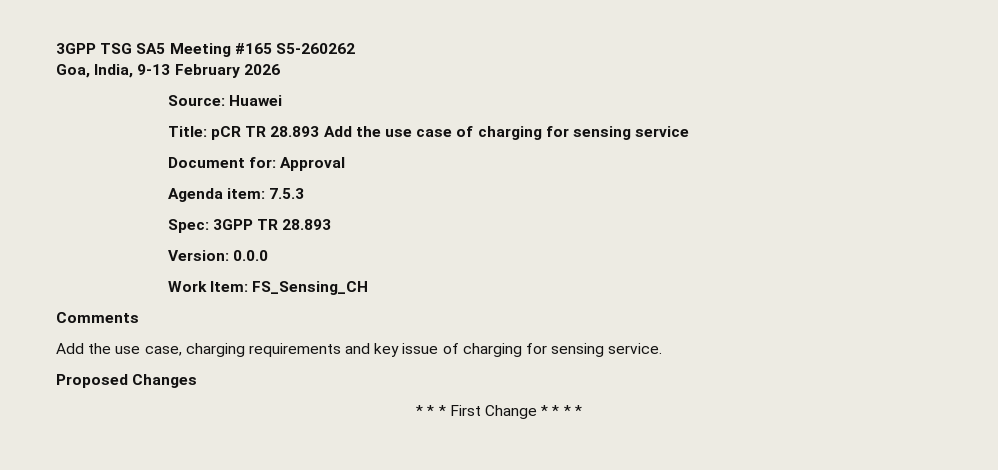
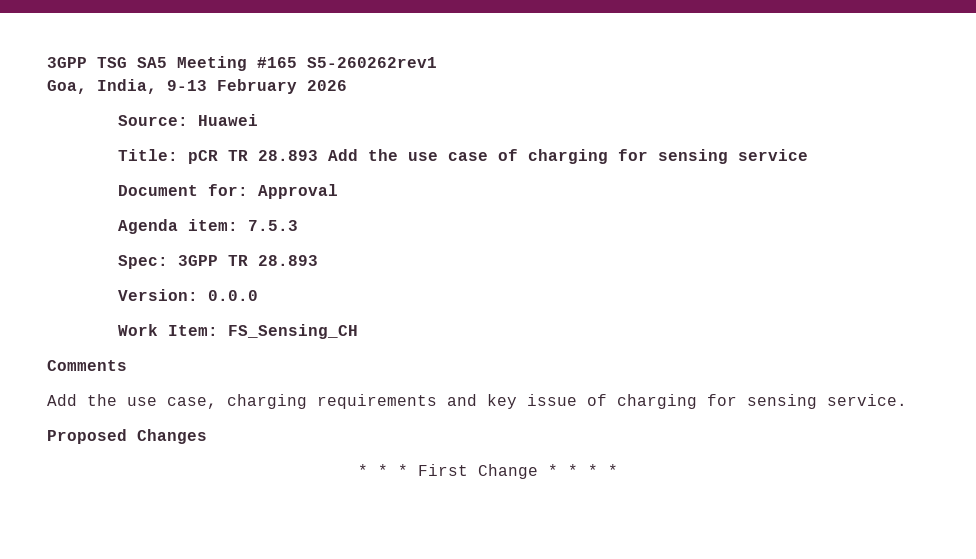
[275,43,355,54] S5-260262 -> [307,57,437,68] S5-260262rev1

